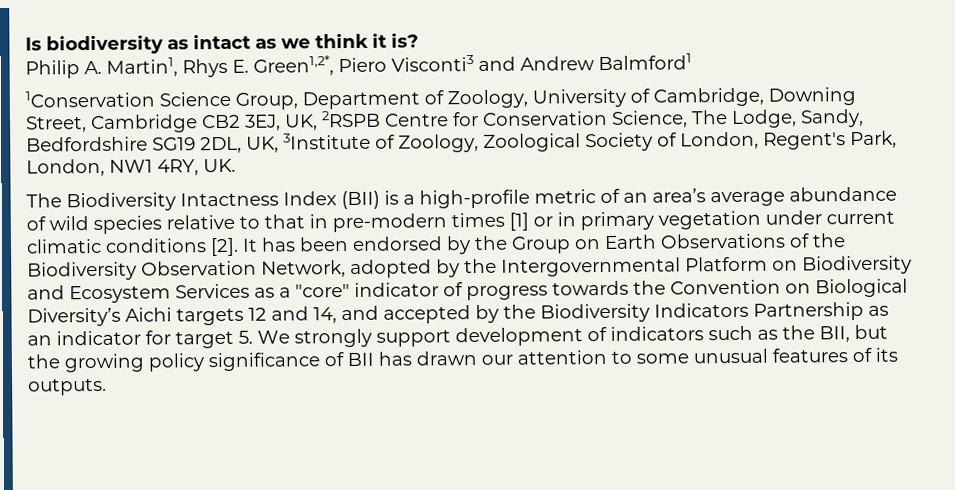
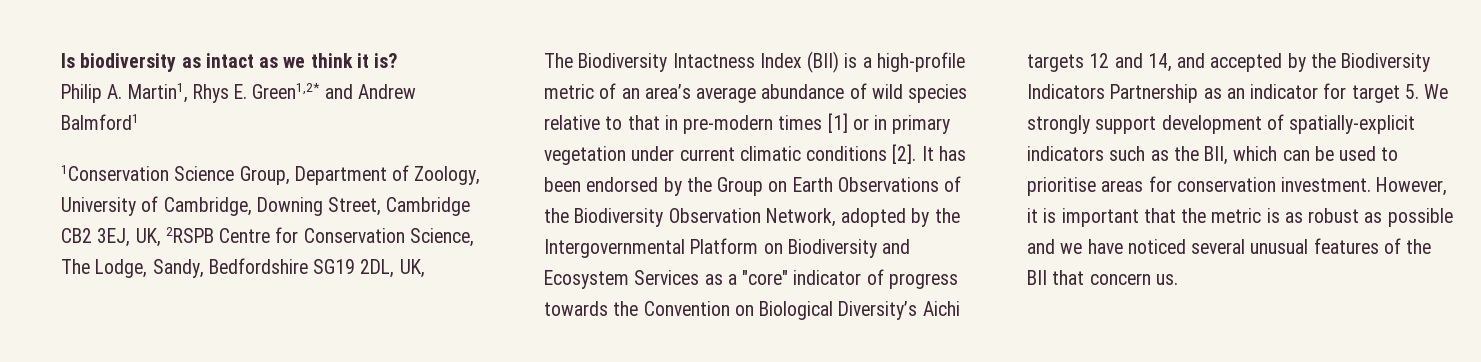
[253,55,474,76] Green1,2*, Piero Visconti3 -> [252,83,321,99] Green1,2*
[283,130,897,153] [26,158,236,177] 3Institute of Zoology, Zoological Society of London, Regent's Park, London, NW1 4RY, UK. -> (425, 268) none
(607, 334) none -> [1289,115,1416,134] spatially-explicit
[854,324,888,340] [27,347,898,373] [28,377,107,396] but the growing policy significance of BII has drawn our attention to some unusual features of its outputs. -> [1233,146,1399,161] [1027,176,1448,196] [1027,208,1453,227] [1027,238,1432,254] [1027,270,1178,285] which can be used to prioritise areas for conservation investment. However, it is important that the metric is as robust as possible and we have noticed several unusual features of the BII that concern us.

